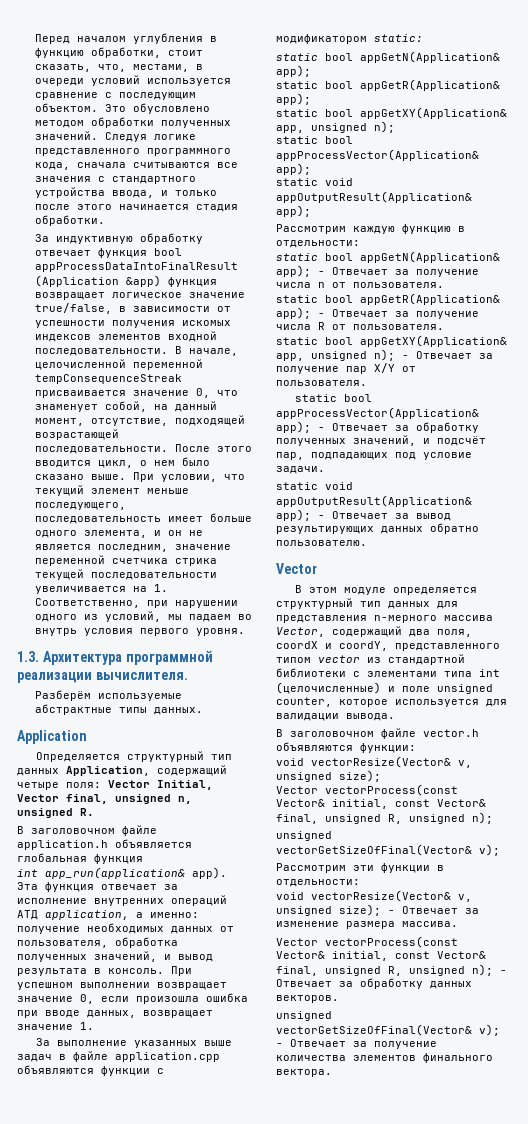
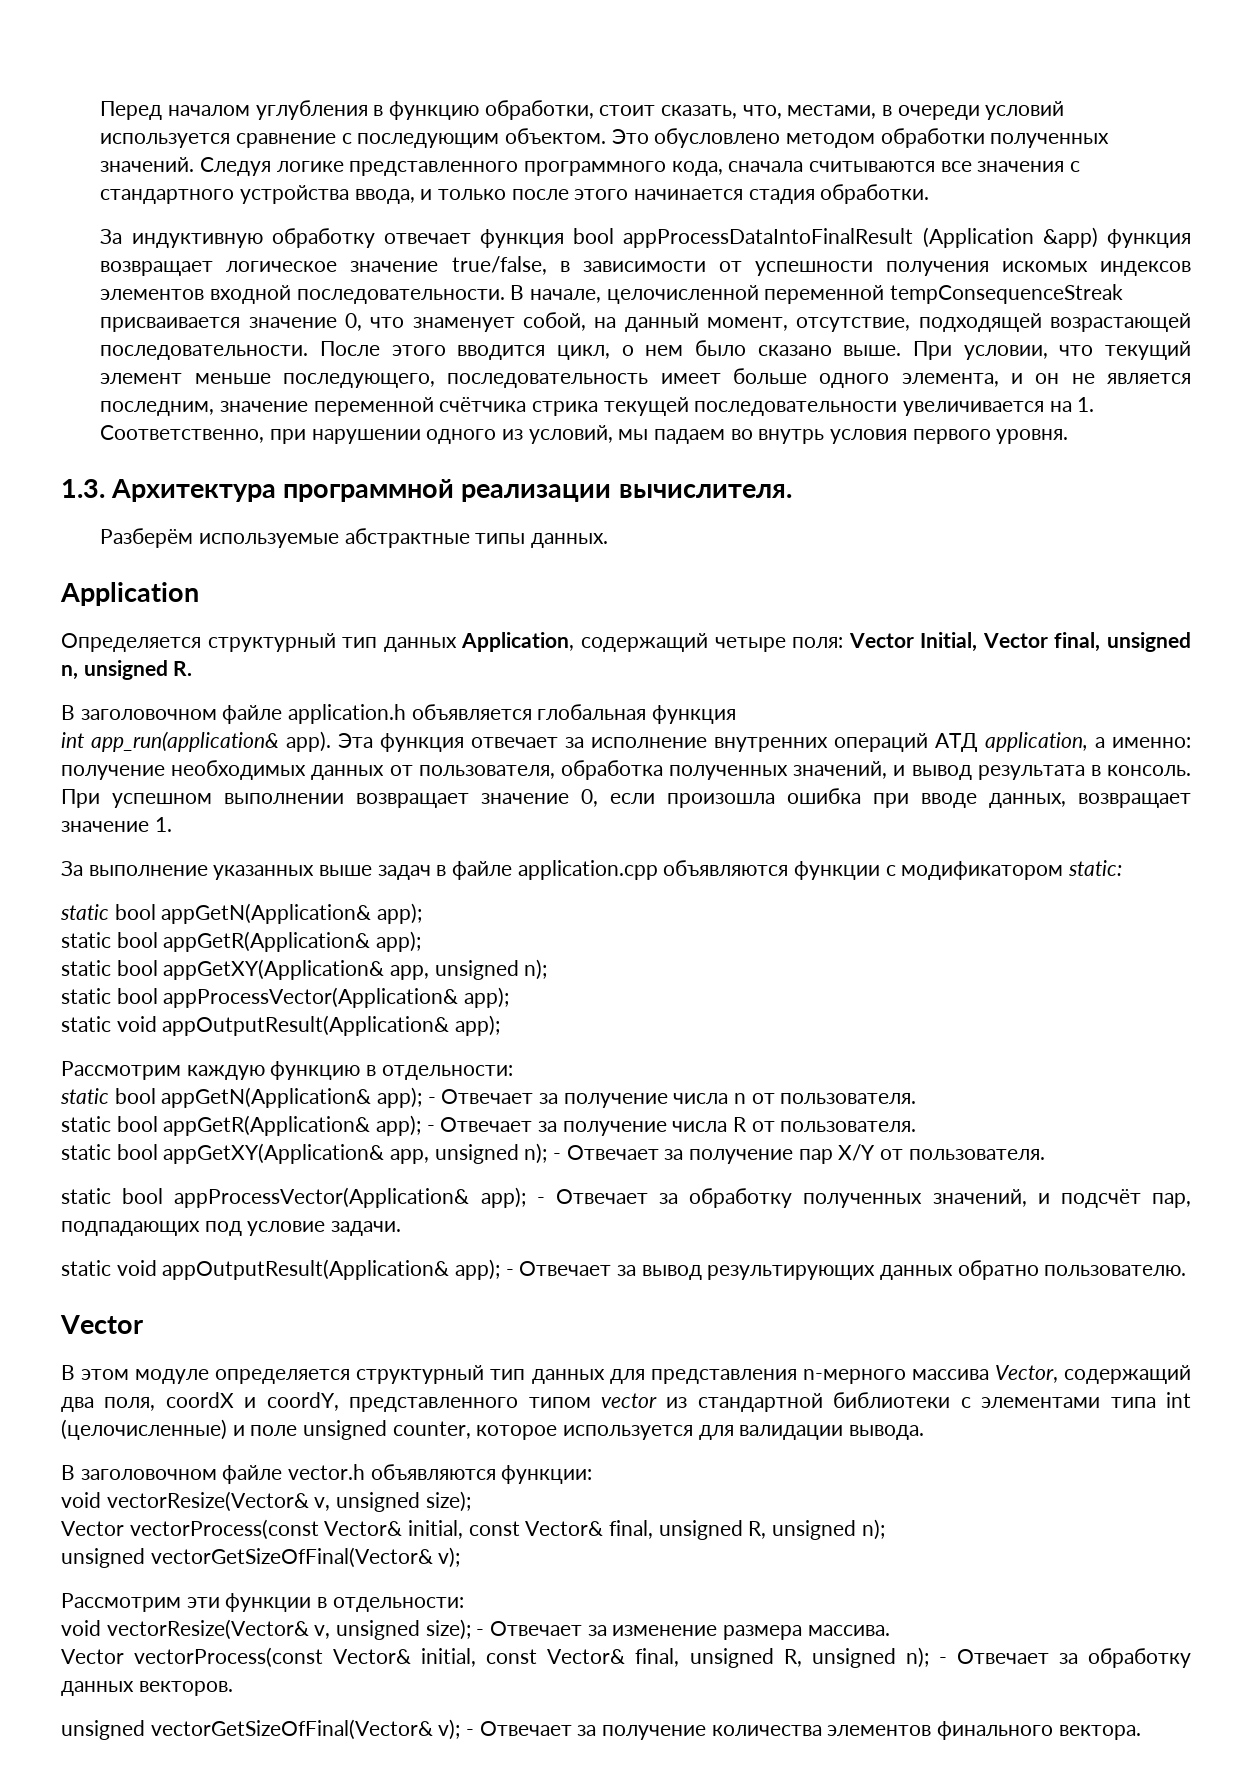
[111,558,168,564] счетчика -> [439,397,527,412] счётчика

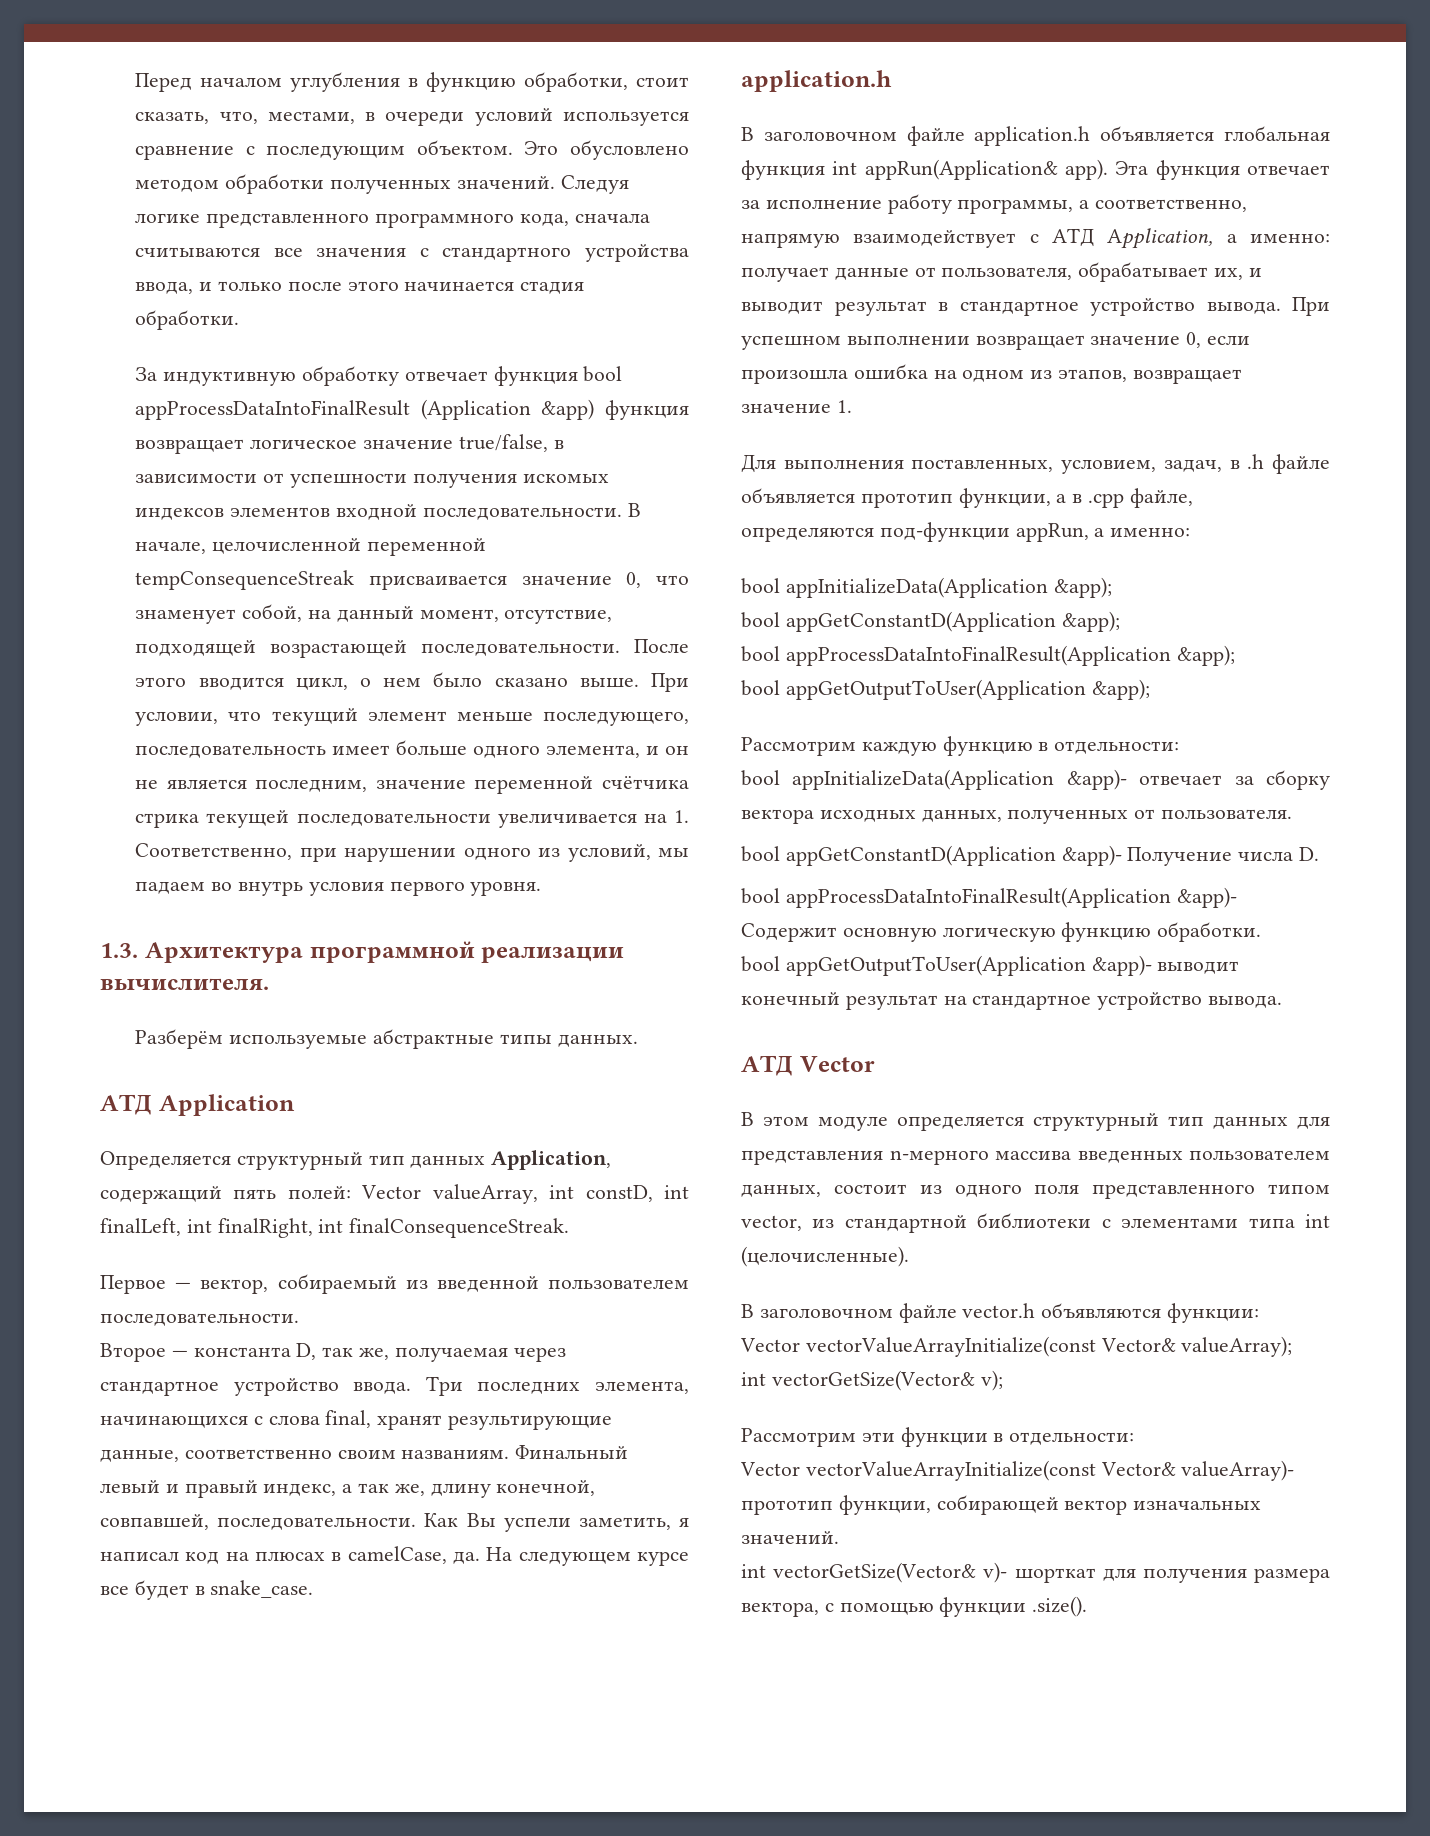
(609, 540) none -> [100,1094,152,1115] АТД
[714,632,1192,652] [61,660,193,680] четыре поля: Vector Initial, Vector final, unsigned n, unsigned R. -> [233,1184,690,1204] [100,1218,570,1238] [100,1274,689,1294] [100,1313,299,1326] [100,1343,566,1362] [100,1376,689,1396] [100,1410,613,1430] [100,1445,629,1462] [100,1480,596,1498] [100,1513,689,1532] [100,1546,689,1566] [100,1580,314,1600] [741,70,892,92] пять полей: Vector valueArray, int constD, int finalLeft, int finalRight, int finalConsequenceStreak. // Первое — вектор, собираемый из введенной пользователем последовательности. // Второе — константа D, так же, получаемая через стандартное устройство ввода. Три последних элемента, начинающихся с слова final, хранят результирующие данные, соответственно своим названиям. Финальный левый и правый индекс, а так же, длину конечной, совпавшей, последовательности. Как Вы успели заметить, я написал код на плюсах в camelCase, да. На следующем курсе все будет в snake_case. // application.h
[61,731,279,752] // int app_run(application& -> [832,159,1058,180] int appRun(Application&
[714,732,1191,752] [61,760,1191,780] внутренних операций АТД application, а именно: получение необходимых данных от пользователя, обработка полученных значений, и вывод результата в консоль. -> [887,194,1248,214] [741,228,1330,249] [741,262,1262,282] [741,298,1281,316] работу программы, а соответственно, напрямую взаимодействует с АТД Application, а именно: получает данные от пользователя, обрабатывает их, и выводит результат в стандартное устройство вывода.
[873,793,1066,808] при вводе данных, -> [933,369,1128,382] на одном из этапов,
[61,860,1123,880] [60,903,423,924] [61,931,422,952] [61,959,548,980] [61,987,510,1008] [61,1015,501,1036] За выполнение указанных выше задач в файле application.cpp объявляются функции с модификатором static: // static bool appGetN(Application& app); // static bool appGetR(Application& app); // static bool appGetXY(Application& app, unsigned n); // static bool appProcessVector(Application& app); // static void appOutputResult(Application& app); -> [741,454,1330,474] [741,488,1193,508] [741,522,1191,542] [741,577,1112,598] [741,611,1120,632] [741,645,1235,666] [741,679,1150,700] Для выполнения поставленных, условием, задач, в .h файле объявляется прототип функции, а в .cpp файле, определяются под-функции appRun, а именно: // bool appInitializeData(Application &app); // bool appGetConstantD(Application &app); // bool appProcessDataIntoFinalResult(Application &app); // bool appGetOutputToUser(Application &app);
[60,1087,917,1108] [61,1115,917,1136] [61,1143,1045,1164] [61,1187,1191,1208] [61,1221,402,1236] [61,1259,1187,1280] static bool appGetN(Application& app); - Отвечает за получение числа n от пользователя. // static bool appGetR(Application& app); - Отвечает за получение числа R от пользователя. // static bool appGetXY(Application& app, unsigned n); - Отвечает за получение пар X/Y от пользователя. // static bool appProcessVector(Application& app); - Отвечает за обработку полученных значений, и подсчёт пар, подпадающих под условие задачи. // static void appOutputResult(Application& app); - Отвечает за вывод результирующих данных обратно пользователю. // -> [741,769,1330,790] [741,809,1293,824] [741,845,1320,866] [741,887,1237,908] [741,922,1262,942] [741,955,1240,976] [741,992,1283,1010] [741,1055,793,1076] bool appInitializeData(Application &app)- отвечает за сборку вектора исходных данных, полученных от пользователя. // bool appGetConstantD(Application &app)- Получение числа D. // bool appProcessDataIntoFinalResult(Application &app)- Содержит основную логическую функцию обработки. // bool appGetOutputToUser(Application &app)- выводит конечный результат на стандартное устройство вывода. // АТД
[994,1365,1192,1384] [61,1392,339,1412] Vector, содержащий два поля, coordX и coordY, -> [1077,1150,1330,1163] [741,1184,1080,1197] введенных пользователем данных, состоит из одного поля
[601,1393,658,1408] vector -> [741,1215,802,1231] vector,
[61,1419,925,1440] (целочисленные) и поле unsigned counter, которое используется для валидации вывода. -> [741,1246,909,1267] (целочисленные).
[61,1491,471,1512] [61,1519,885,1540] [61,1547,433,1568] void vectorResize(Vector& v, unsigned size); // Vector vectorProcess(const Vector& initial, const Vector& final, unsigned R, unsigned n); // unsigned vectorGetSizeOfFinal(Vector& -> [740,1336,1293,1357] [741,1370,975,1391] Vector vectorValueArrayInitialize(const Vector& valueArray); // int vectorGetSize(Vector&
[61,1619,890,1640] [61,1647,1191,1668] [61,1681,233,1696] [61,1719,1141,1740] void vectorResize(Vector& v, unsigned size); - Отвечает за изменение размера массива. // Vector vectorProcess(const Vector& initial, const Vector& final, unsigned R, unsigned n); - Отвечает за обработку данных векторов. // unsigned vectorGetSizeOfFinal(Vector& v); - Отвечает за получение количества элементов финального вектора. -> [740,1460,1295,1481] [741,1495,1262,1515] [741,1531,839,1544] [741,1562,1330,1583] [741,1596,1088,1617] Vector vectorValueArrayInitialize(const Vector& valueArray)- прототип функции, собирающей вектор изначальных значений. // int vectorGetSize(Vector& v)- шорткат для получения размера вектора, с помощью функции .size().

